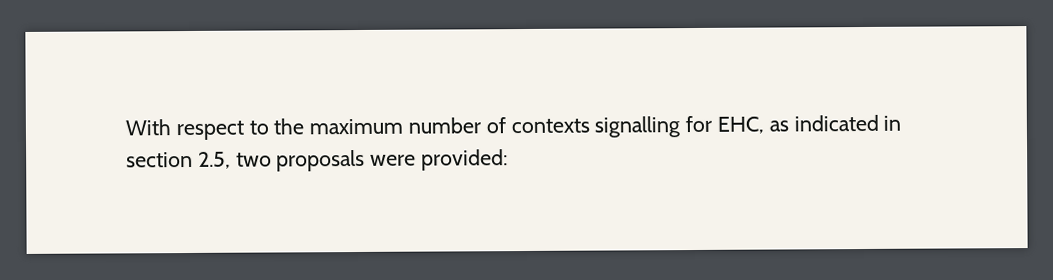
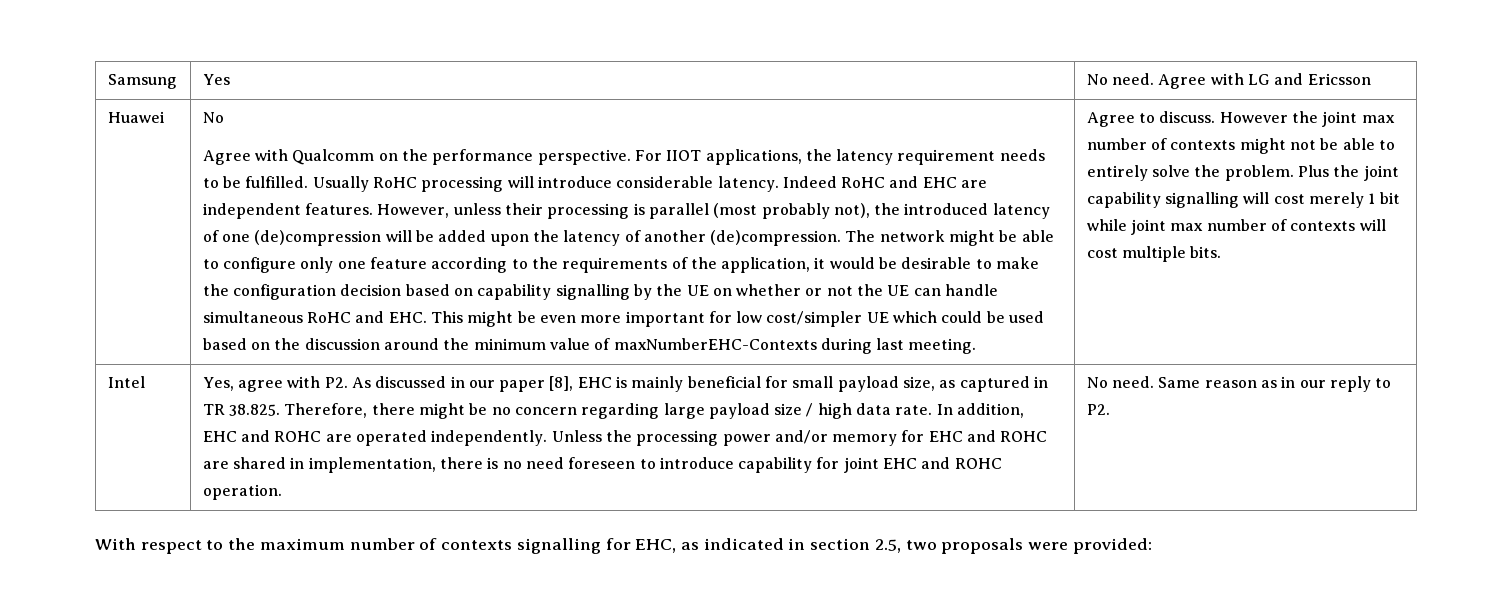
(125, 127) none -> [107,74,177,89] [202,74,230,85] [1086,73,1371,89] [107,111,165,123] [202,112,224,123] [202,149,1045,165] [202,176,988,192] [202,203,1050,219] [202,230,1054,246] [202,257,1040,273] [202,284,999,300] [202,311,1045,327] [202,338,977,354] [1086,111,1395,127] [1086,138,1395,154] [1086,165,1399,181] [1086,192,1400,208] [1086,219,1386,235] [1086,246,1222,262] [107,376,145,388] [202,376,1049,392] [202,403,1025,419] [202,430,1048,446] [202,457,1002,473] [202,484,282,500] [1086,376,1392,392] [1086,404,1110,415] Samsung | Yes | No need. Agree with LG and Ericsson // Huawei | No // Agree with Qualcomm on the performance perspective. For IIOT applications, the latency requirement needs to be fulfilled. Usually RoHC processing will introduce considerable latency. Indeed RoHC and EHC are independent features. However, unless their processing is parallel (most probably not), the introduced latency of one (de)compression will be added upon the latency of another (de)compression. The network might be able to configure only one feature according to the requirements of the application, it would be desirable to make the configuration decision based on capability signalling by the UE on whether or not the UE can handle simultaneous RoHC and EHC. This might be even more important for low cost/simpler UE which could be used based on the discussion around the minimum value of maxNumberEHC-Contexts during last meeting. | Agree to discuss. However the joint max number of contexts might not be able to entirely solve the problem. Plus the joint capability signalling will cost merely 1 bit while joint max number of contexts will cost multiple bits. // Intel | Yes, agree with P2. As discussed in our paper [8], EHC is mainly beneficial for small payload size, as captured in TR 38.825. Therefore, there might be no concern regarding large payload size / high data rate. In addition, EHC and ROHC are operated independently. Unless the processing power and/or memory for EHC and ROHC are shared in implementation, there is no need foreseen to introduce capability for joint EHC and ROHC operation. | No need. Same reason as in our reply to P2. //

